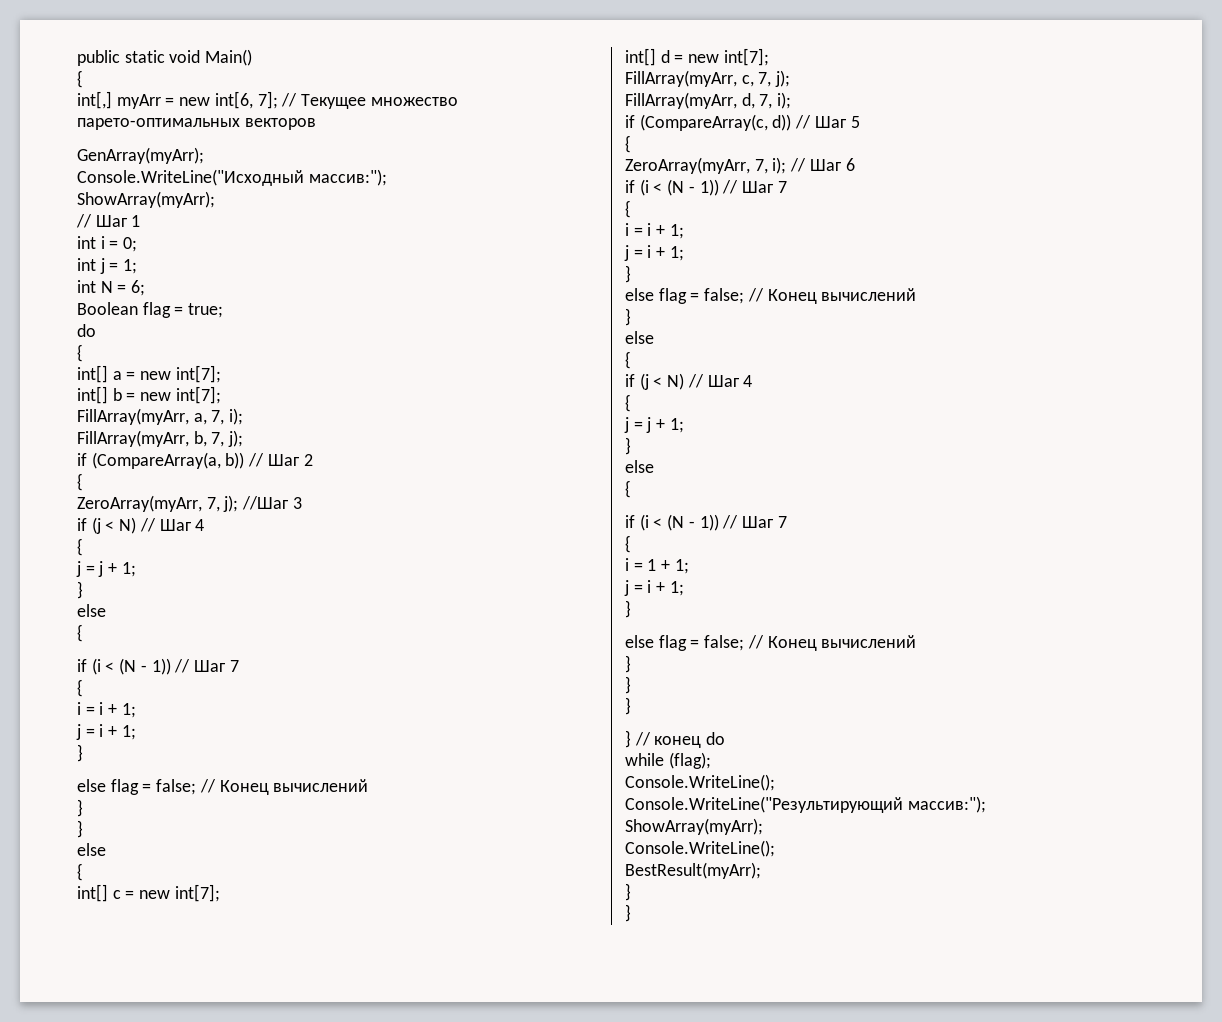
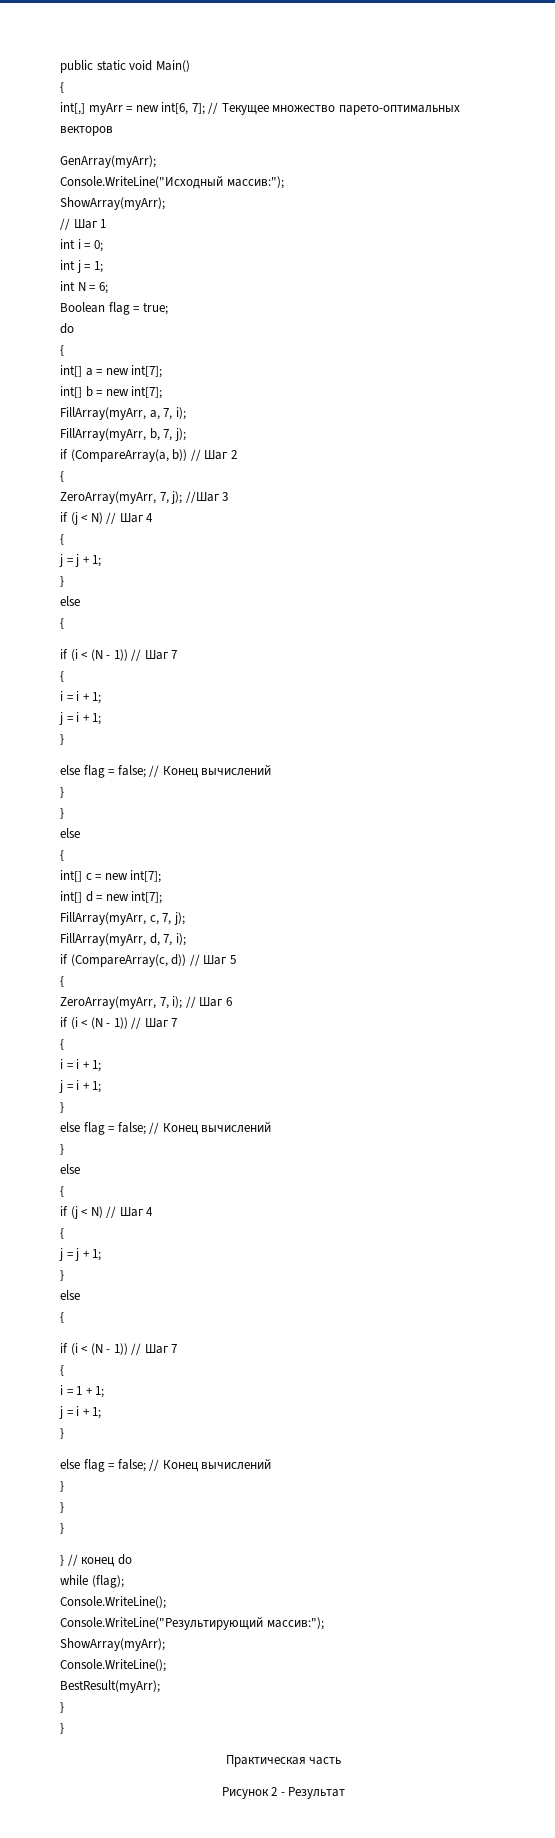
(631, 913) none -> [225,1755,342,1767] [221,1787,346,1799] // Практическая часть // Рисунок 2 - Результат

